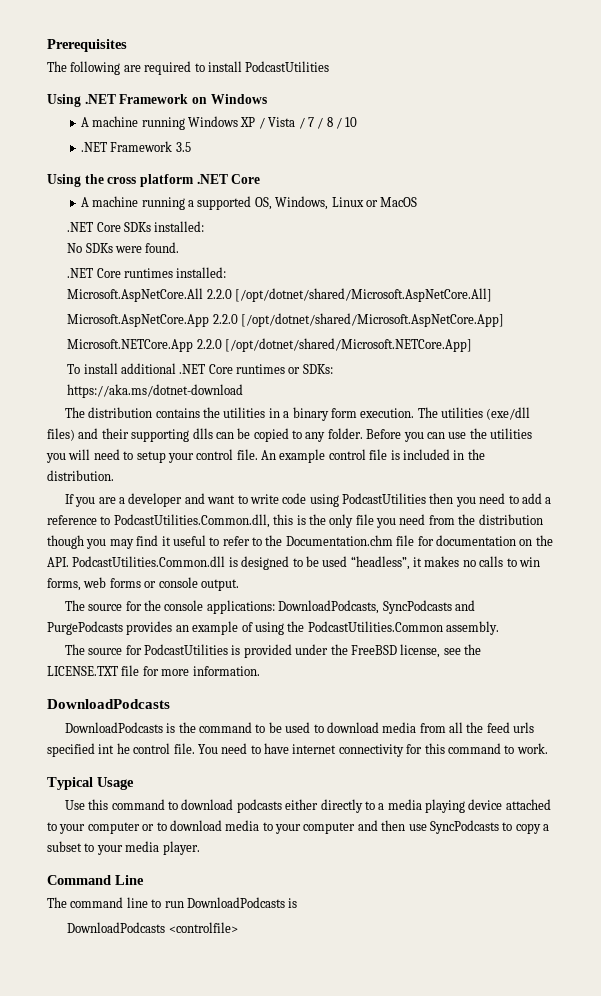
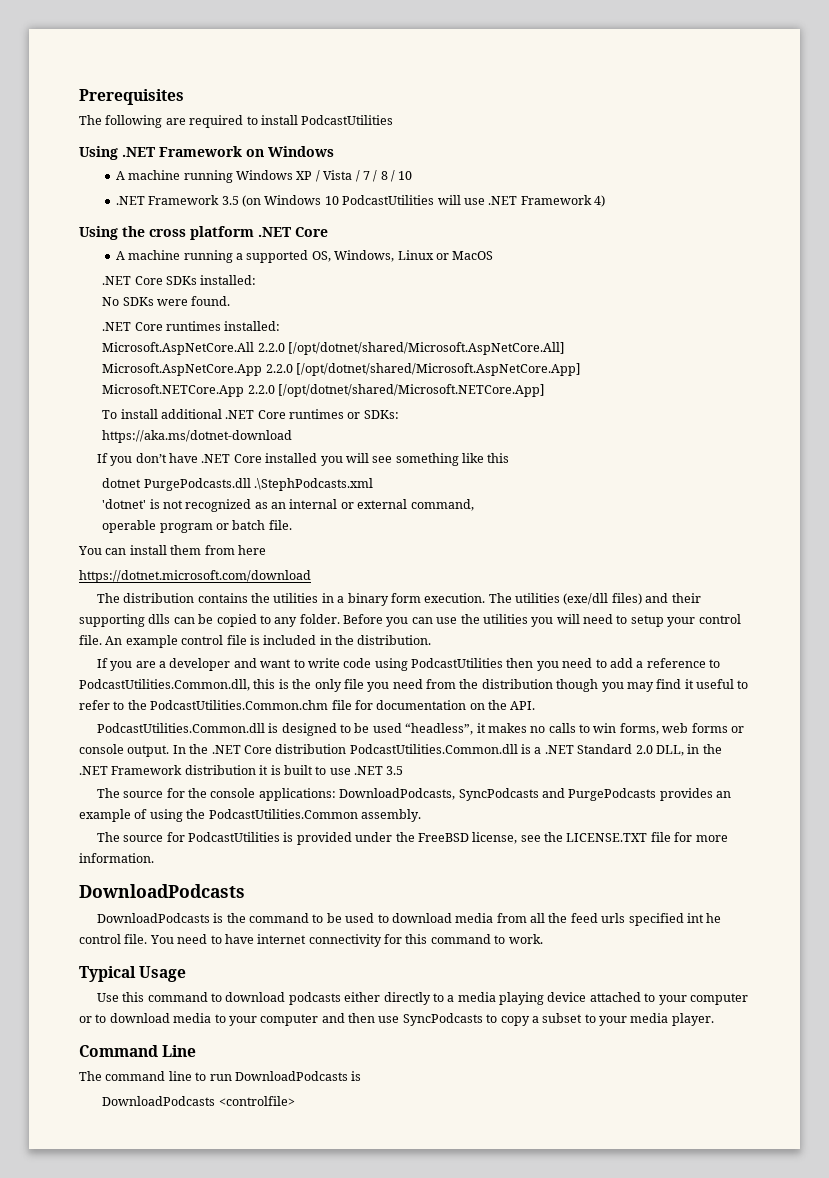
(191, 147) none -> [242,195,606,207] (on Windows 10 PodcastUtilities will use .NET Framework 4)
(244, 391) none -> [96,453,510,466] [102,478,373,491] [102,499,474,512] [102,520,292,533] [78,545,266,555] [79,570,311,583] // If you don’t have .NET Core installed you will see something like this // dotnet PurgePodcasts.dll .\StephPodcasts.xml // 'dotnet' is not recognized as an internal or external command, // operable program or batch file. // You can install them from here // https://dotnet.microsoft.com/download
[285,535,393,546] Documentation.chm -> [150,700,329,710] PodcastUtilities.Common.chm
(69, 562) none -> (536, 705) //
(239, 585) none -> [172,744,722,756] [79,765,404,775] In the .NET Core distribution PodcastUtilities.Common.dll is a .NET Standard 2.0 DLL, in the .NET Framework distribution it is built to use .NET 3.5

